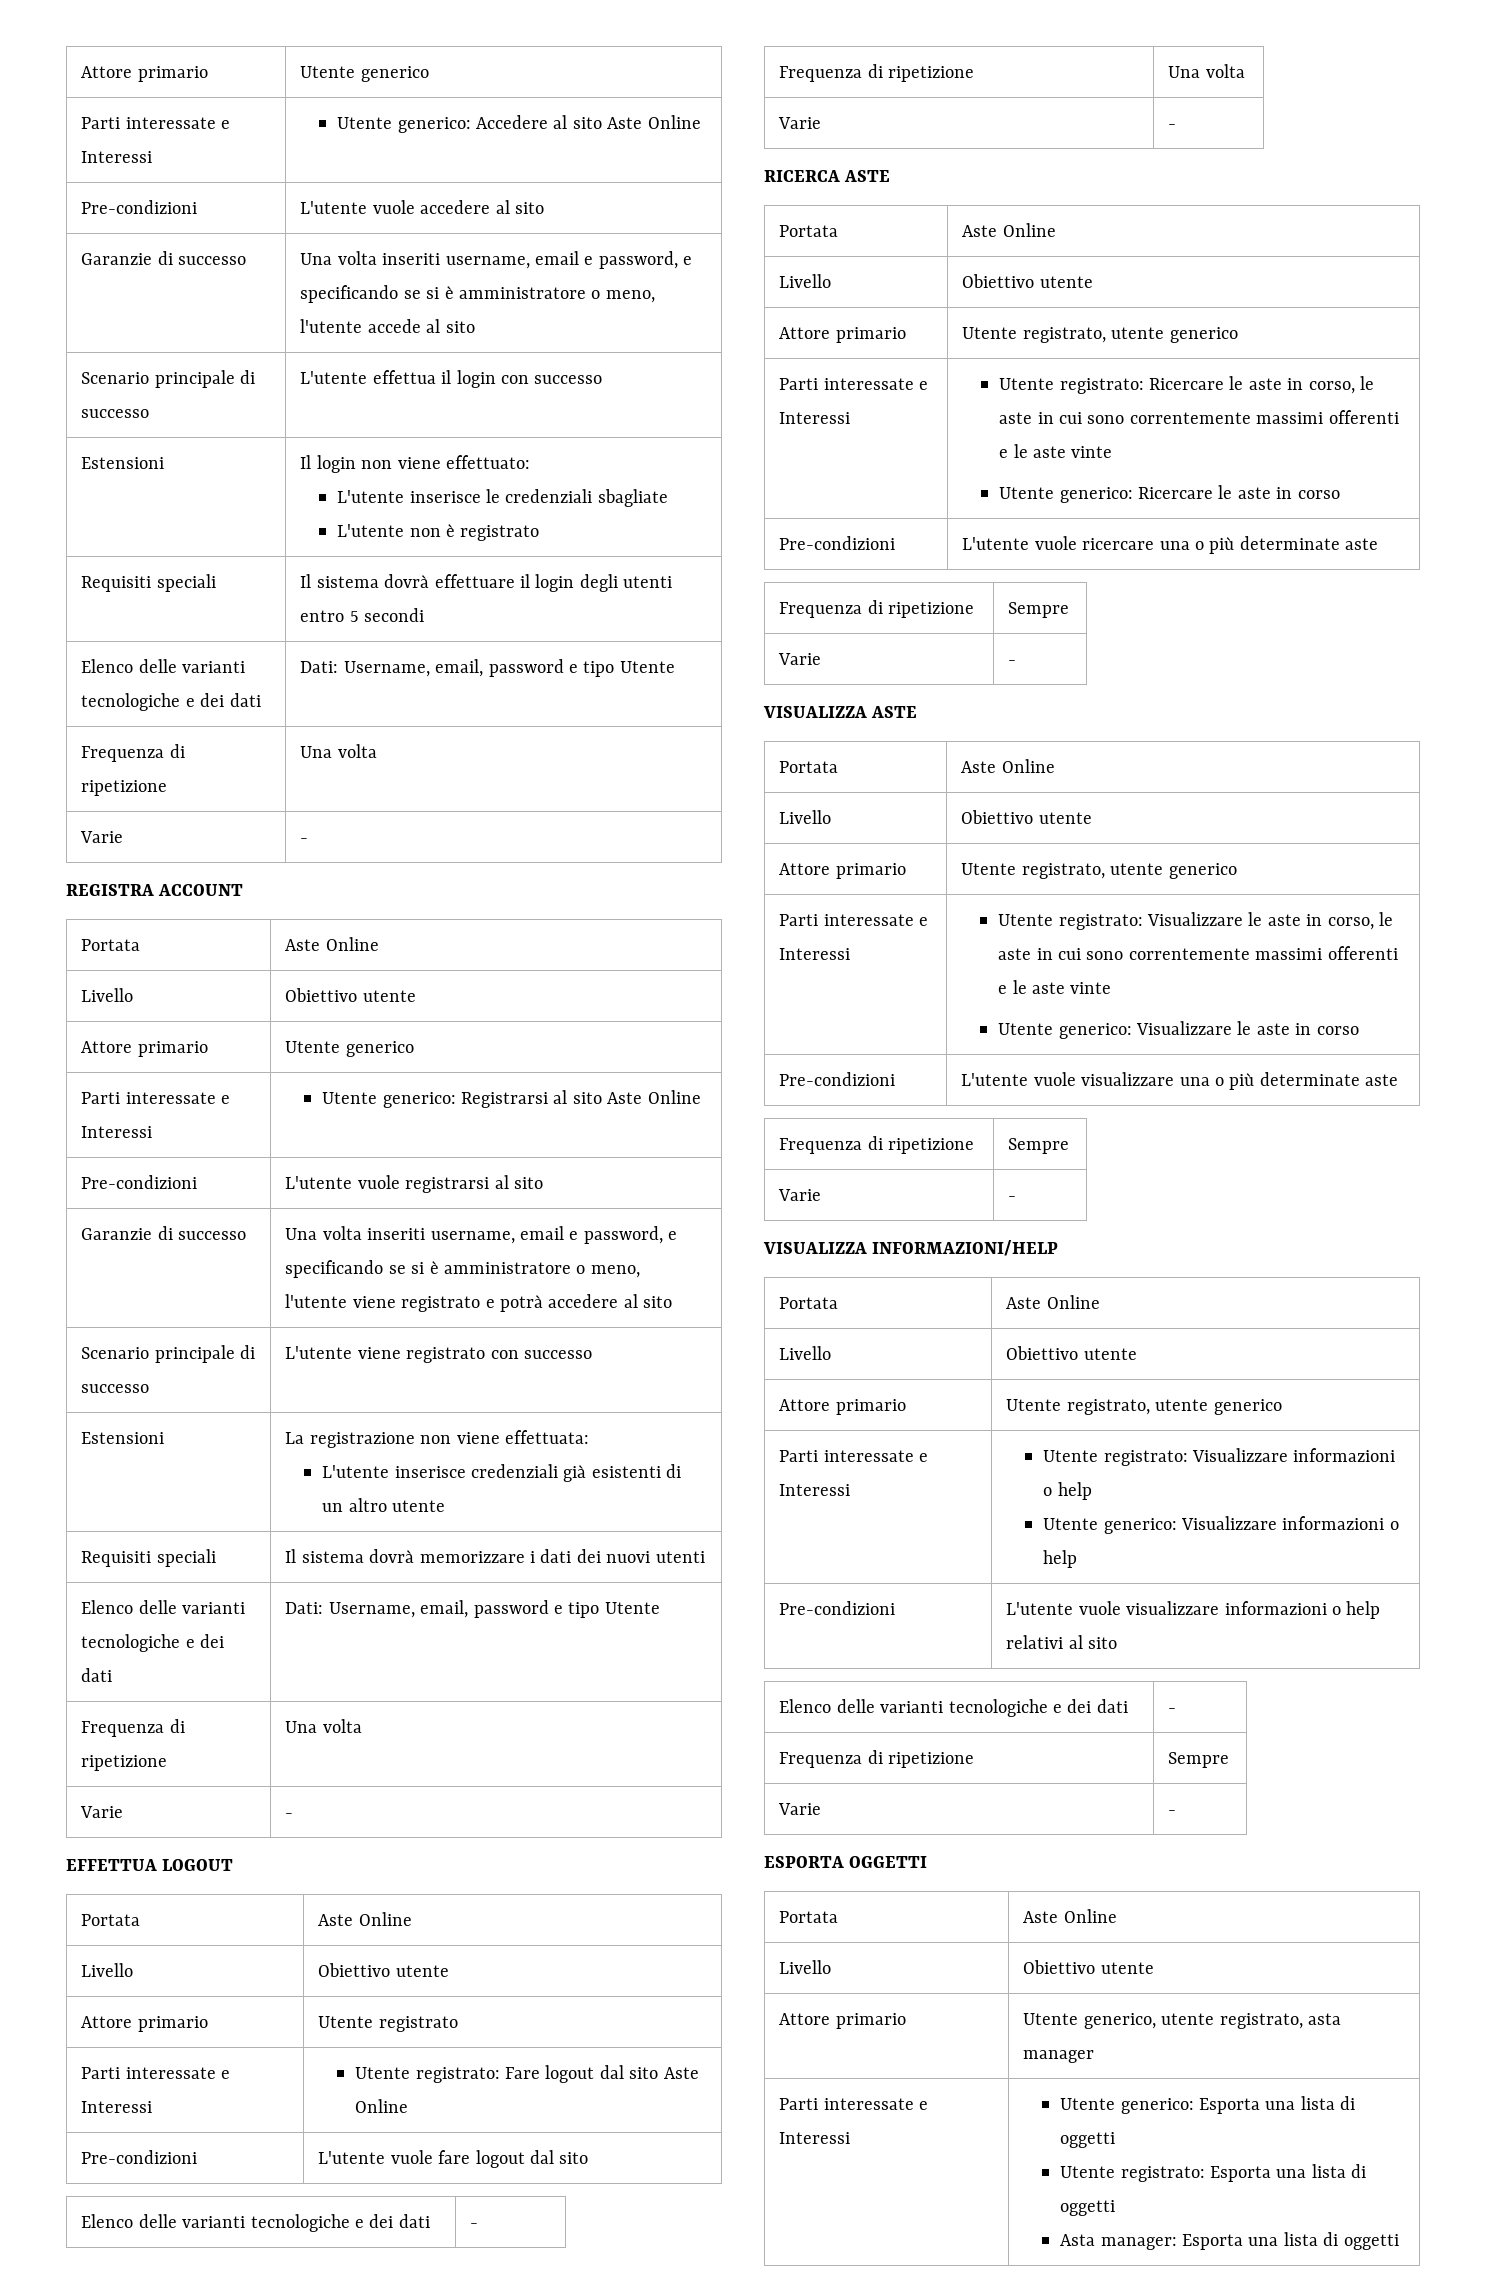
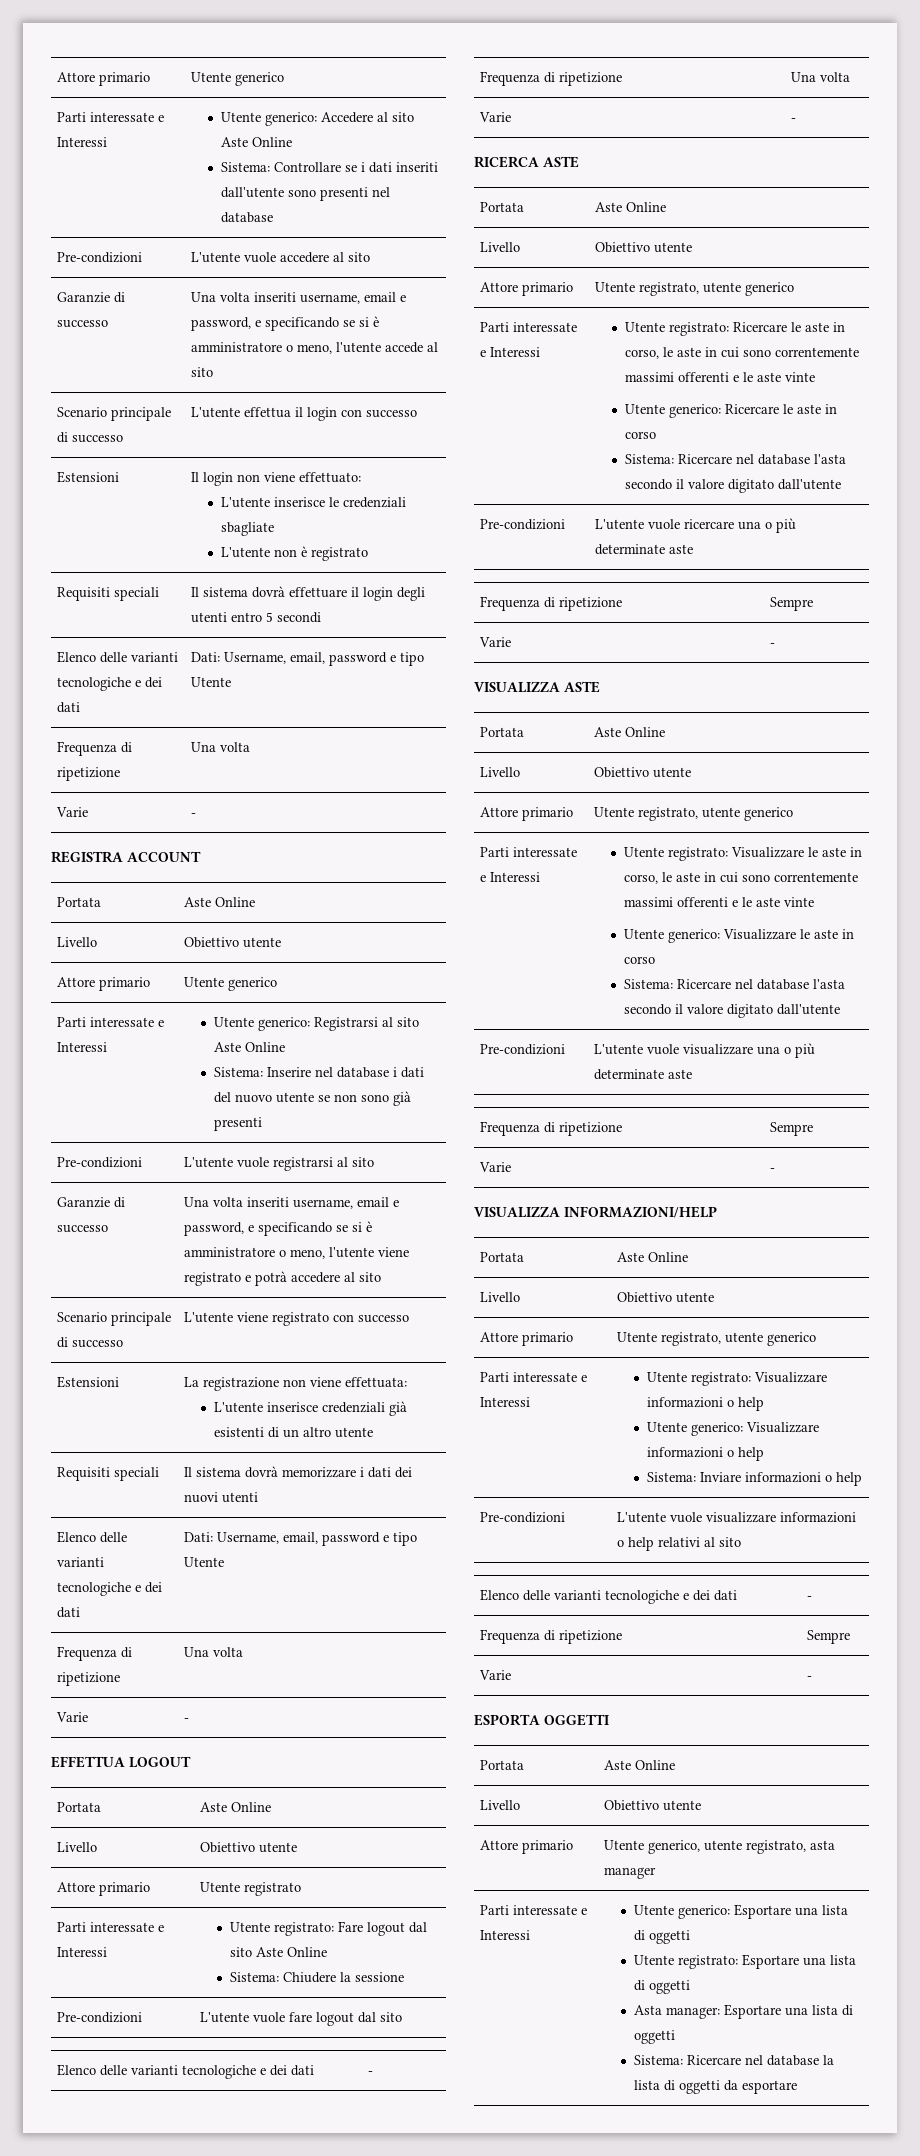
(701, 122) none -> [220,162,438,173] [220,187,390,201] [220,212,273,223] // Sistema: Controllare se i dati inseriti dall'utente sono presenti nel database
(701, 1097) none -> [213,1067,424,1078] [213,1091,411,1106] [213,1117,262,1131] // Sistema: Inserire nel database i dati del nuovo utente se non sono già presenti
(409, 2106) none -> [229,1972,404,1983] // Sistema: Chiudere la sessione
(1340, 494) none -> [624,454,846,465] [624,479,841,493] // Sistema: Ricercare nel database l'asta secondo il valore digitato dall'utente
(1359, 1030) none -> [623,979,845,990] [623,1004,840,1018] // Sistema: Ricercare nel database l'asta secondo il valore digitato dall'utente
(1078, 1559) none -> [646,1472,862,1486] // Sistema: Inviare informazioni o help
[1198,2098,1260,2114] Esporta -> [733,1904,791,1919] Esportare
[1209,2166,1271,2182] Esporta -> [741,1954,799,1969] Esportare
[1181,2232,1399,2250] Esporta una lista di oggetti -> [723,2004,853,2019] [633,2030,675,2044] [633,2055,834,2066] [633,2080,797,2094] Esportare una lista di oggetti // Sistema: Ricercare nel database la lista di oggetti da esportare

